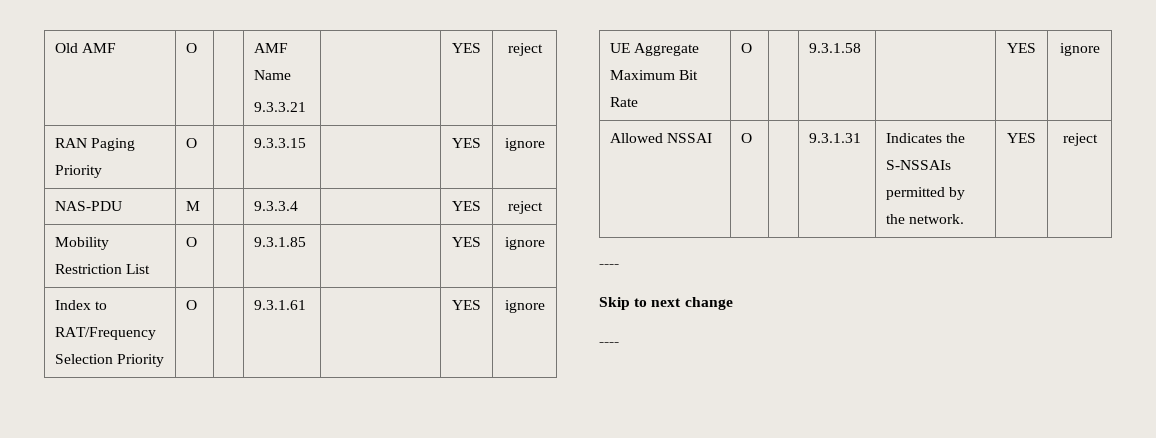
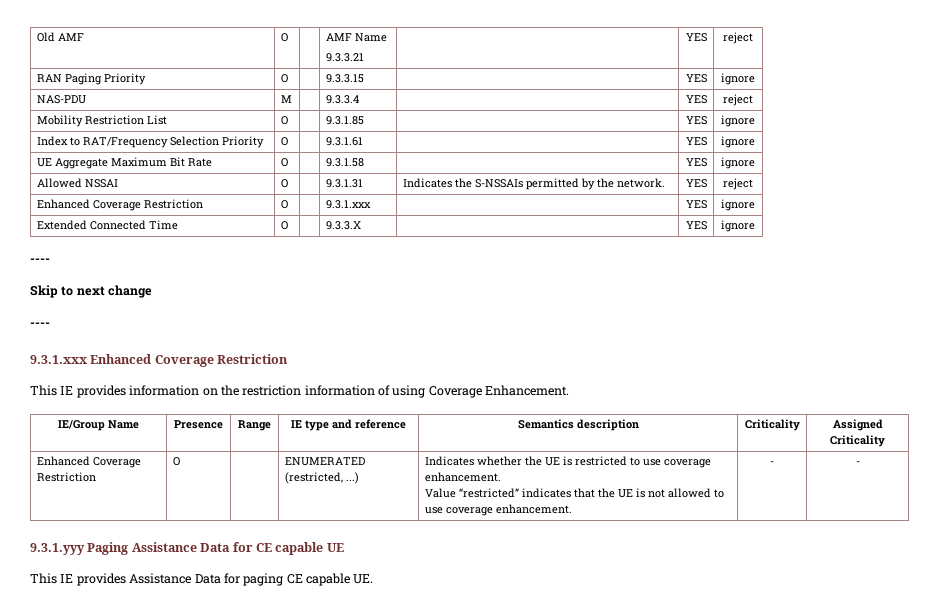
(1098, 139) none -> [36,199,203,211] [280,200,288,209] [325,200,371,209] [685,200,707,209] [721,199,755,211] [36,220,178,230] [280,221,288,230] [325,221,361,230] [685,221,707,230] [721,220,755,232] // Enhanced Coverage Restriction | O | | 9.3.1.xxx | | YES | ignore // Extended Connected Time | O | | 9.3.3.X | | YES | ignore
(619, 344) none -> [30,354,289,367] [30,385,570,398] [58,420,139,431] [174,420,223,429] [238,420,271,431] [291,419,406,431] [517,419,639,431] [744,419,800,431] [832,419,883,431] [830,435,885,447] [36,456,141,468] [36,472,96,482] [172,457,180,466] [284,457,365,466] [284,472,359,484] [424,456,711,468] [424,472,501,482] [424,488,724,498] [424,504,572,516] [770,461,774,465] [855,461,860,465] [30,542,344,555] [30,573,374,586] // 9.3.1.xxx Enhanced Coverage Restriction // This IE provides information on the restriction information of using Coverage Enhancement. // IE/Group Name | Presence | Range | IE type and reference | Semantics description | Criticality | Assigned Criticality // Enhanced Coverage Restriction | O | | ENUMERATED (restricted, ...) | Indicates whether the UE is restricted to use coverage enhancement. // Value “restricted” indicates that the UE is not allowed to use coverage enhancement. | - | - // 9.3.1.yyy Paging Assistance Data for CE capable UE // This IE provides Assistance Data for paging CE capable UE.

